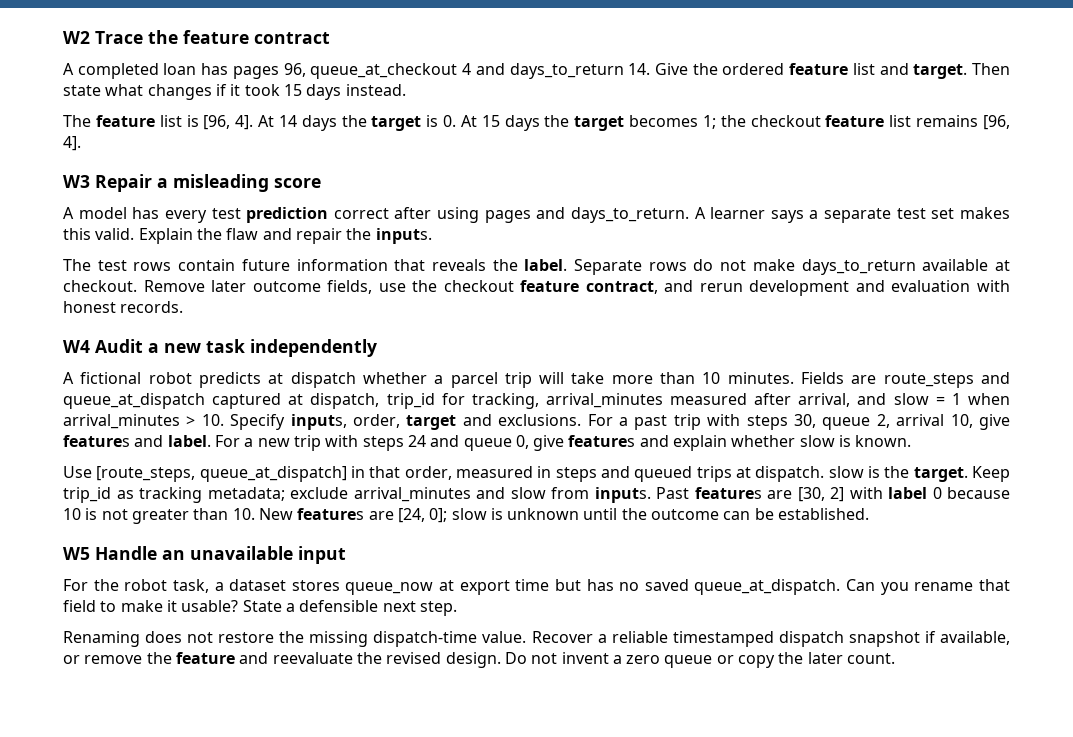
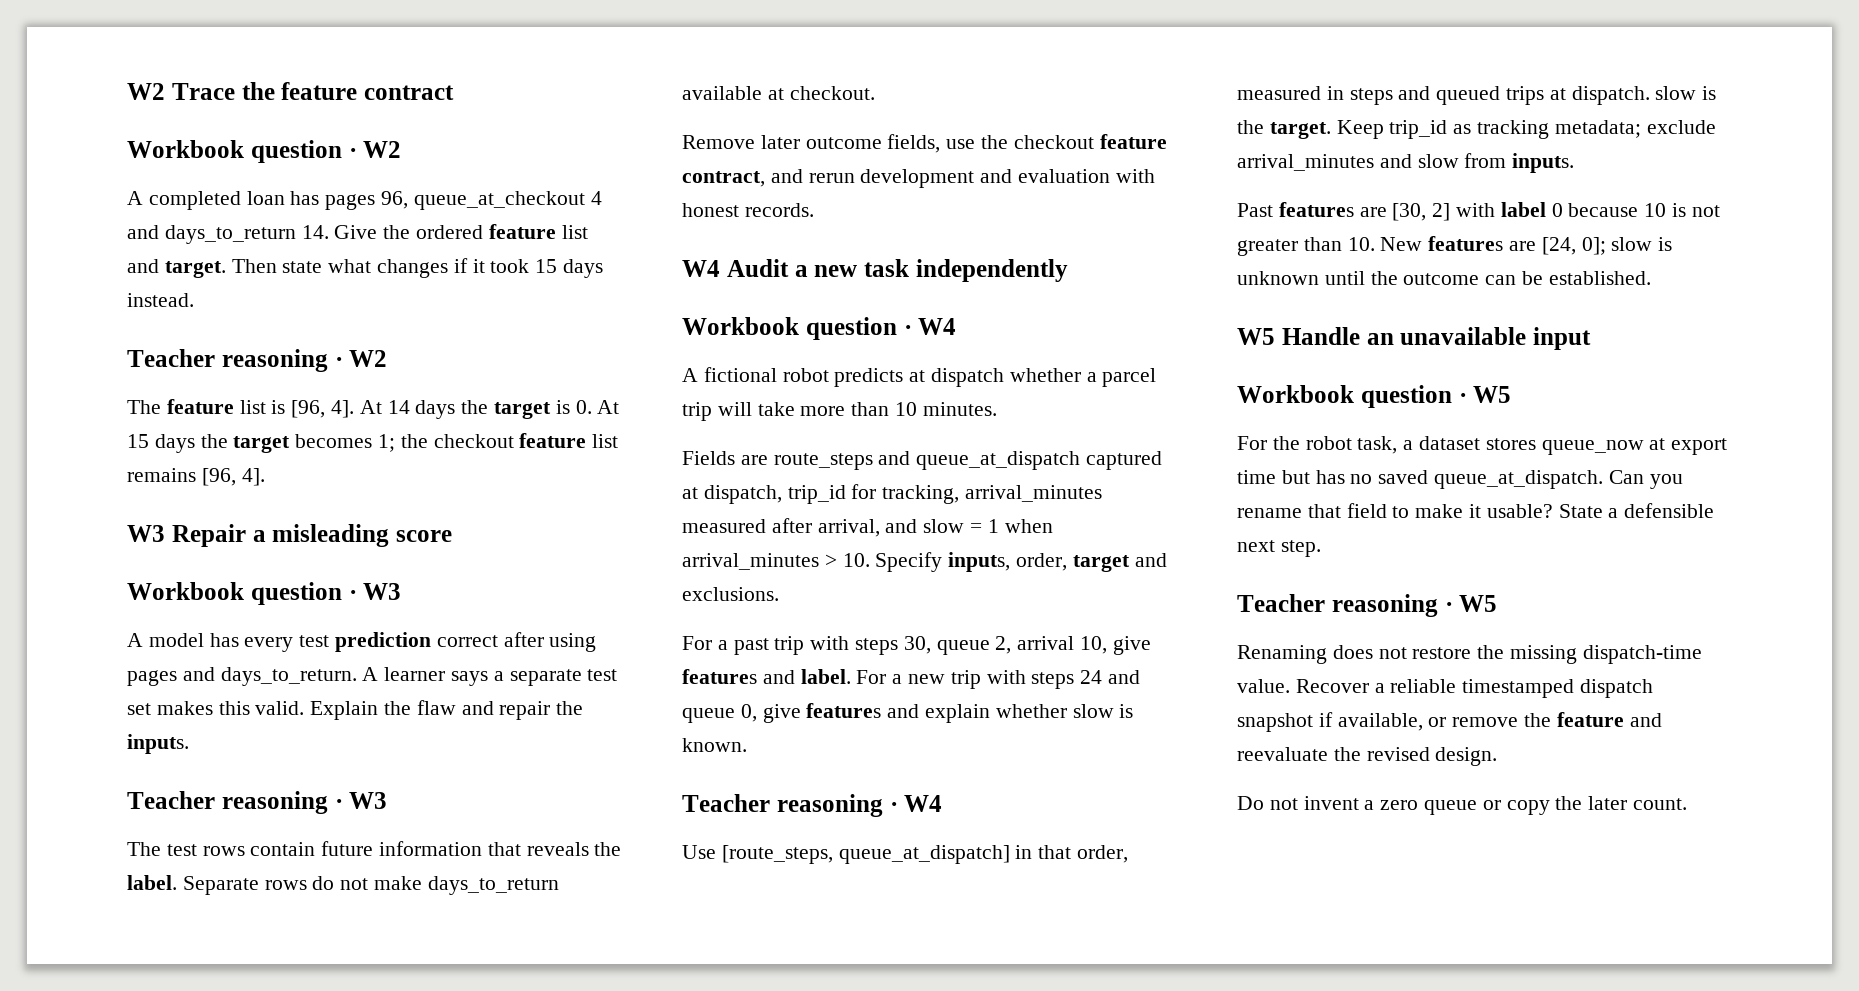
(330, 38) none -> [127,140,402,163] // Workbook question · W2
(406, 90) none -> [127,349,388,372] // Teacher reasoning · W2
(321, 183) none -> [127,582,402,605] // Workbook question · W3
(432, 236) none -> [127,791,388,814] // Teacher reasoning · W3
(137, 286) none -> (875, 93) //
(377, 348) none -> [682,317,957,340] // Workbook question · W4
(794, 378) none -> (997, 409) //
(582, 420) none -> (779, 594) //
(912, 441) none -> [682,794,943,817] // Teacher reasoning · W4
(651, 495) none -> (1575, 163) //
(346, 555) none -> [1237,385,1512,408] // Workbook question · W5
(457, 608) none -> [1237,594,1498,617] // Teacher reasoning · W5
(501, 660) none -> (1498, 756) //

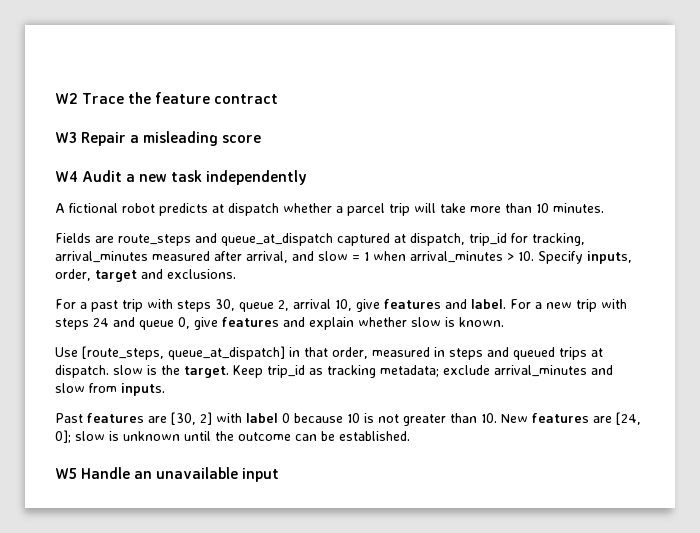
[127,140,402,163] [127,191,602,210] [127,224,588,244] [127,258,604,278] [127,293,194,307] [127,349,388,372] [127,399,620,419] [127,433,619,453] [127,468,265,486] // Workbook question · W2 // A completed loan has pages 96, queue_at_checkout 4 and days_to_return 14. Give the ordered feature list and target. Then state what changes if it took 15 days instead. // Teacher reasoning · W2 // The feature list is [96, 4]. At 14 days the target is 0. At 15 days the target becomes 1; the checkout feature list remains [96, 4]. -> (279, 99) none
[127,582,402,605] [127,632,597,652] [127,667,618,686] [127,700,584,720] [127,734,189,754] [127,791,388,814] [127,841,622,856] [127,875,559,895] [682,86,875,100] [682,134,1167,153] [682,169,1155,188] [682,203,814,217] // Workbook question · W3 // A model has every test prediction correct after using pages and days_to_return. A learner says a separate test set makes this valid. Explain the flaw and repair the inputs. // Teacher reasoning · W3 // The test rows contain future information that reveals the label. Separate rows do not make days_to_return available at checkout. // Remove later outcome fields, use the checkout feature contract, and rerun development and evaluation with honest records. -> (262, 139) none
[682,317,957,340] // Workbook question · W4 -> (308, 177) none
[682,794,943,817] // Teacher reasoning · W4 -> (504, 322) none
[1237,385,1512,408] [1237,436,1728,455] [1237,470,1683,489] [1237,503,1715,518] [1237,540,1321,557] [1237,594,1498,617] [1237,645,1702,664] [1237,679,1654,698] [1237,712,1662,732] [1237,747,1498,766] [1237,796,1688,815] // Workbook question · W5 // For the robot task, a dataset stores queue_now at export time but has no saved queue_at_dispatch. Can you rename that field to make it usable? State a defensible next step. // Teacher reasoning · W5 // Renaming does not restore the missing dispatch-time value. Recover a reliable timestamped dispatch snapshot if available, or remove the feature and reevaluate the revised design. // Do not invent a zero queue or copy the later count. -> (280, 475) none

